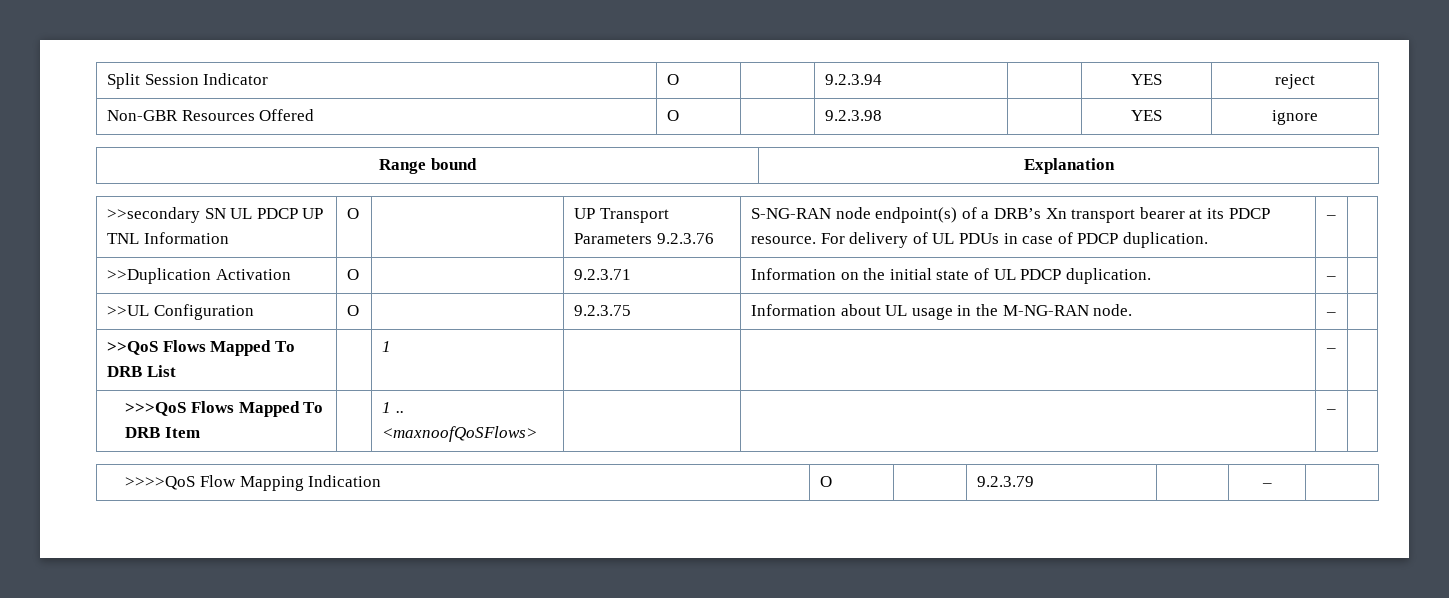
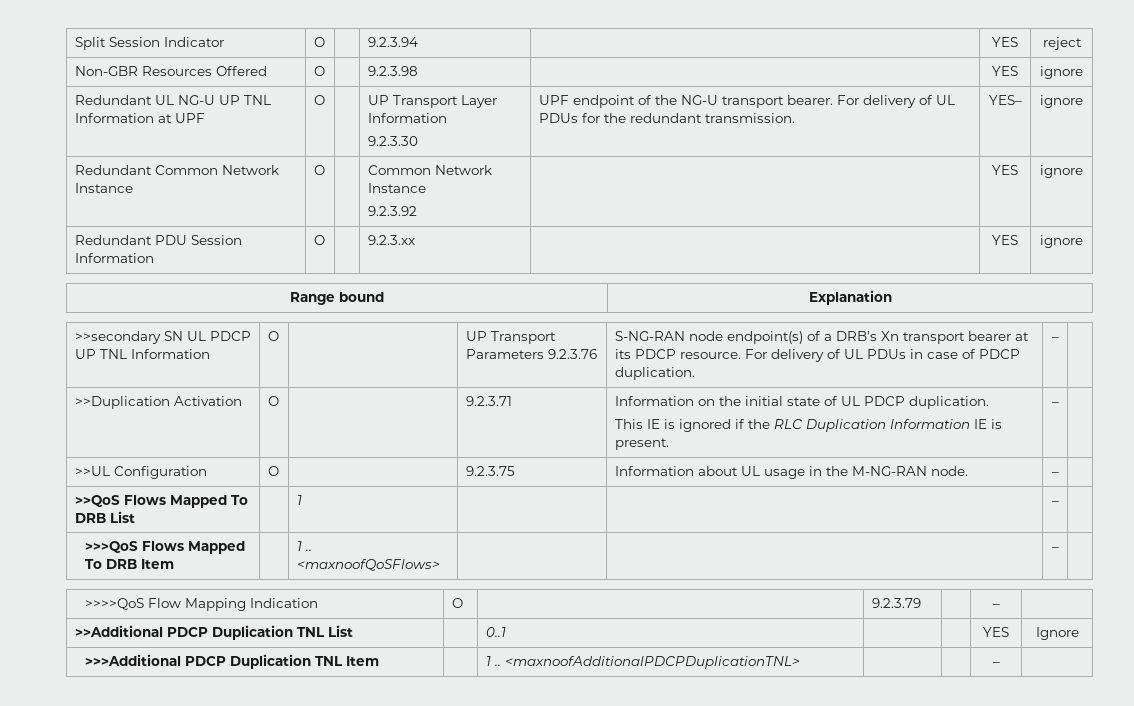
(1318, 117) none -> [74,95,271,105] [74,113,205,123] [313,95,325,105] [367,95,497,108] [367,113,447,123] [367,136,418,146] [538,95,955,108] [538,113,795,123] [988,95,1022,105] [1040,95,1083,108] [74,165,279,175] [74,183,133,193] [313,165,325,175] [367,165,492,175] [367,183,426,193] [367,206,417,216] [992,165,1018,175] [1040,165,1083,178] [74,235,242,245] [74,253,154,263] [313,235,325,245] [367,235,415,245] [992,235,1018,245] [1040,235,1083,248] // Redundant UL NG-U UP TNL Information at UPF | O | | UP Transport Layer Information // 9.2.3.30 | UPF endpoint of the NG-U transport bearer. For delivery of UL PDUs for the redundant transmission. | YES– | ignore // Redundant Common Network Instance | O | | Common Network Instance // 9.2.3.92 | | YES | ignore // Redundant PDU Session Information | O | | 9.2.3.xx | | YES | ignore
(1151, 276) none -> [614,419,1002,432] [614,438,669,450] // This IE is ignored if the RLC Duplication Information IE is present.
(1272, 485) none -> [74,625,353,640] [485,627,506,637] [983,627,1009,637] [1035,627,1079,640] [85,654,380,669] [485,656,800,669] [992,662,1000,666] // >>Additional PDCP Duplication TNL List | | 0..1 | | | YES | Ignore // >>>Additional PDCP Duplication TNL Item | | 1 .. <maxnoofAdditionalPDCPDuplicationTNL> | | | – |

